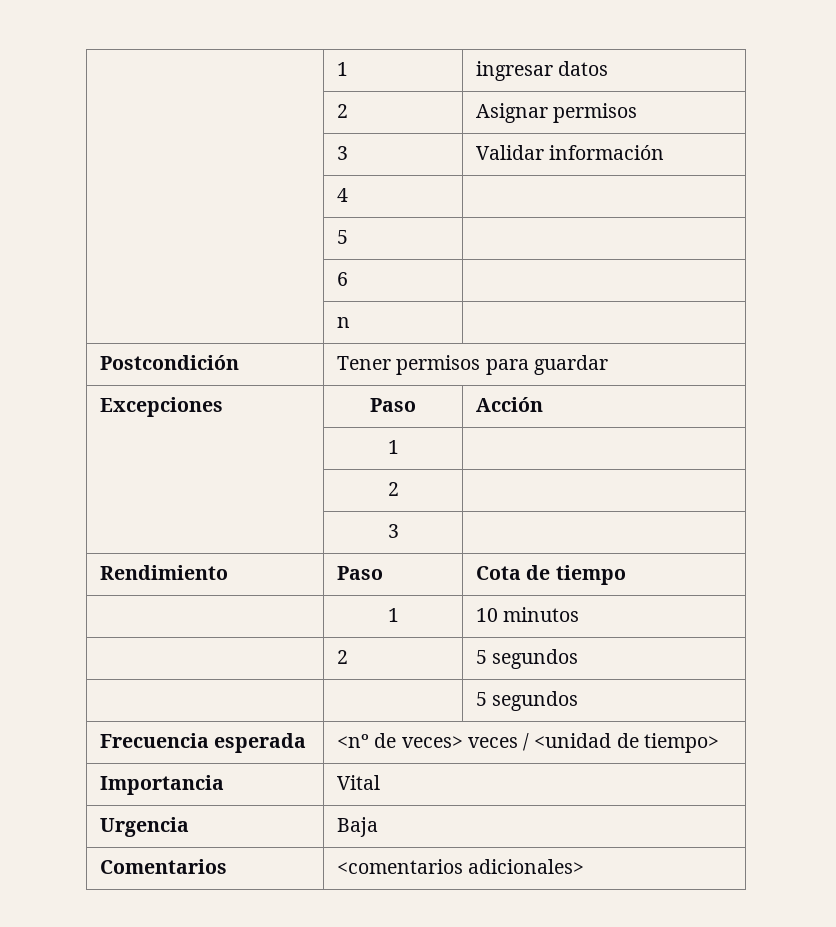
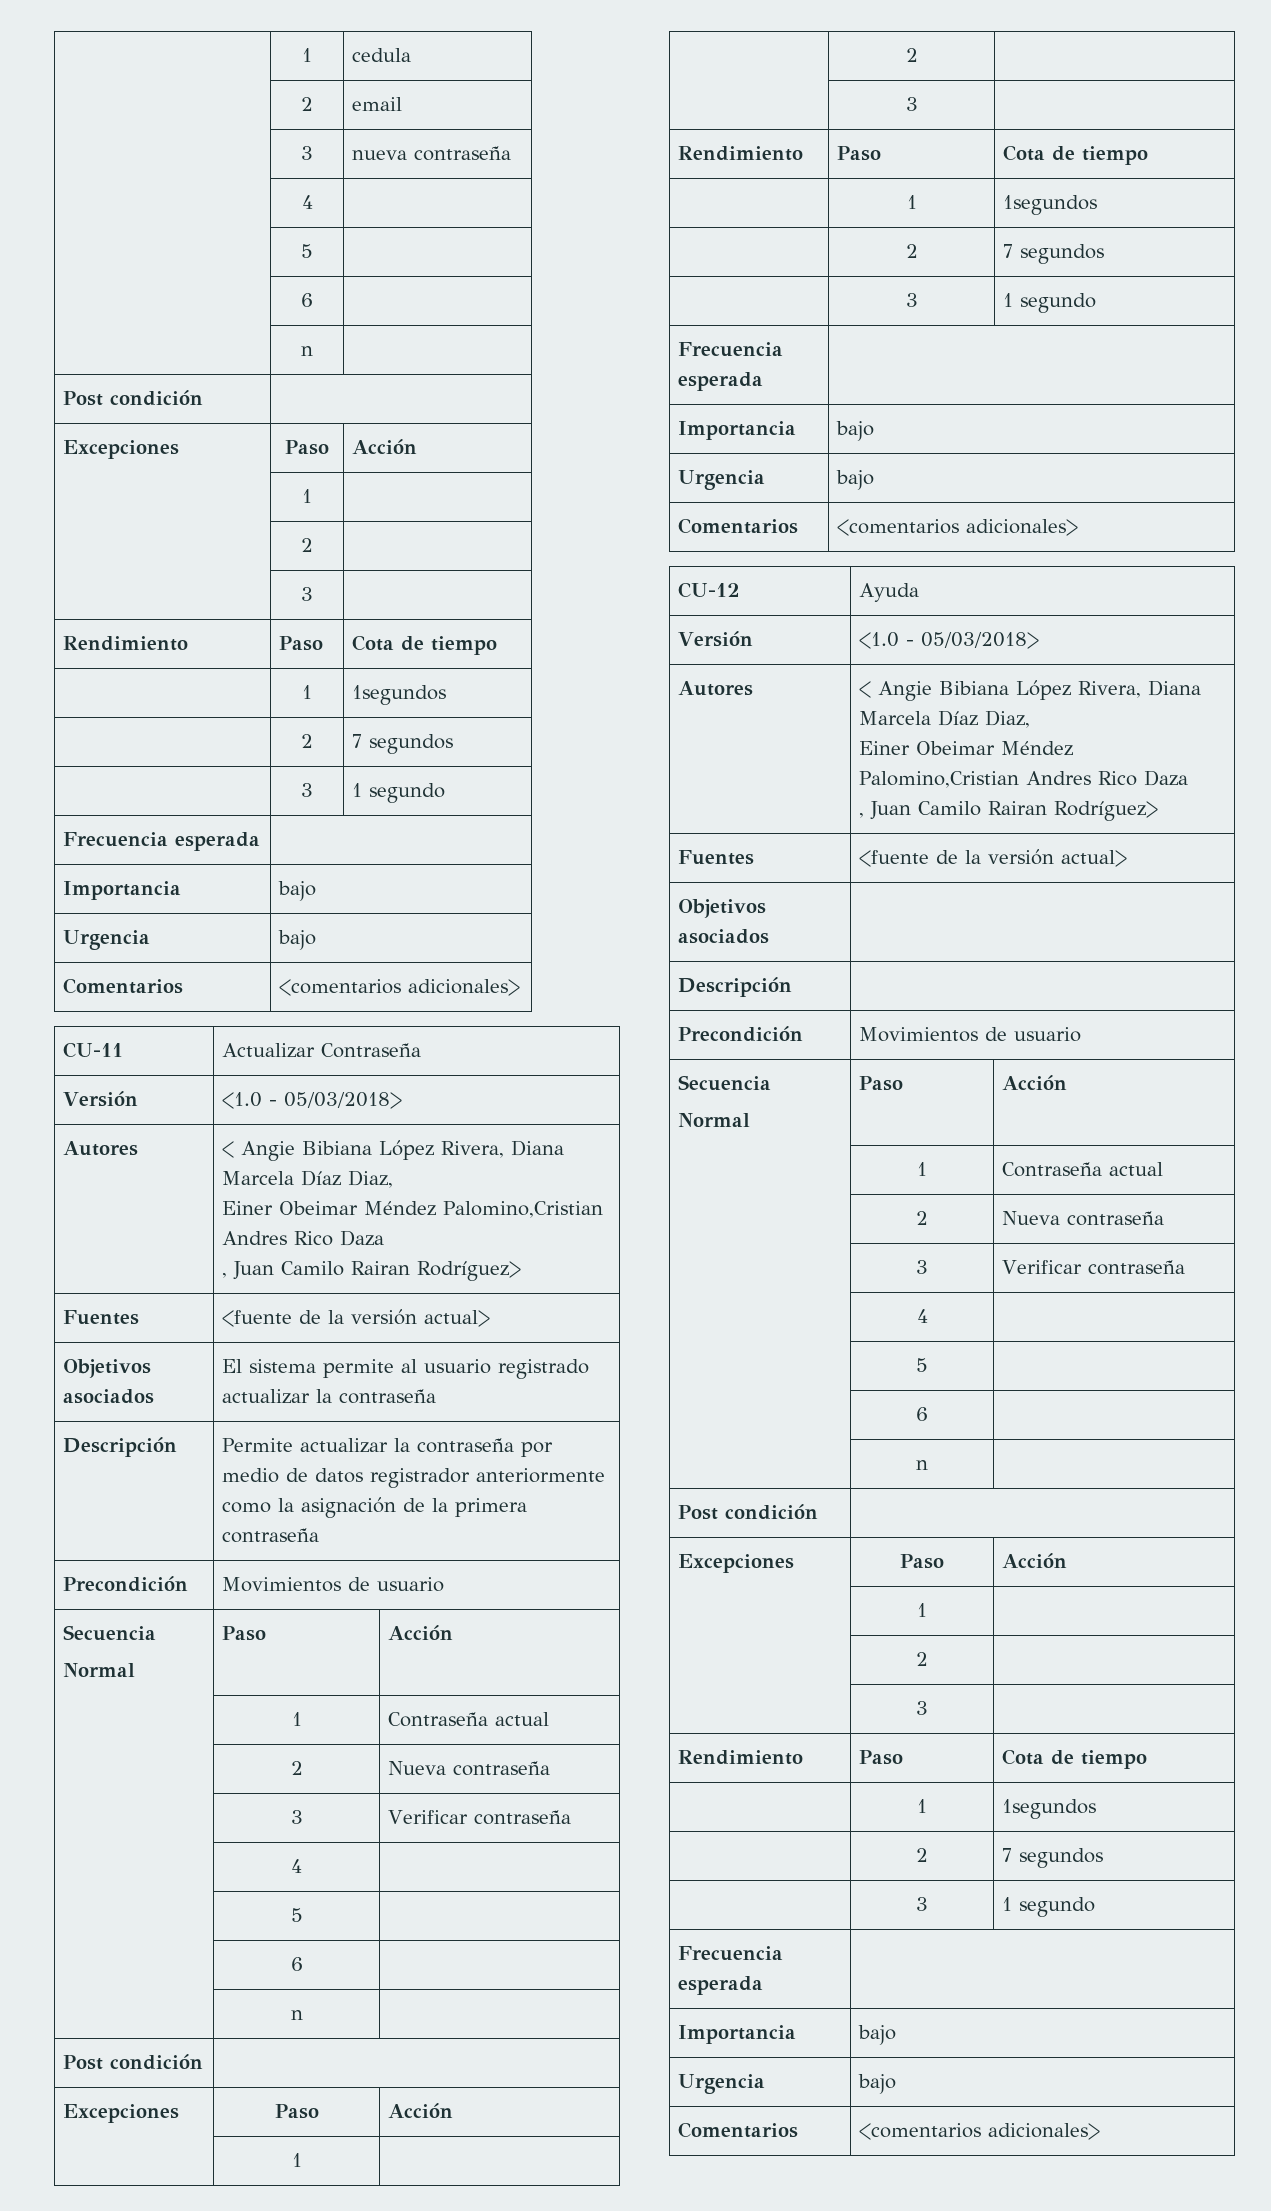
[337,62,349,76] [476,61,609,81] [337,104,349,118] [476,103,638,123] [337,146,349,160] [476,145,665,160] [337,188,349,202] [337,230,349,244] [337,272,349,286] [337,317,351,328] [100,355,240,370] [337,355,608,375] | 1 | ingresar datos // | 2 | Asignar permisos // | 3 | Validar información // | 4 | // | 5 | // | 6 | // | n | // Postcondición | Tener permisos para guardar -> [302,48,312,62] [352,48,412,62] [301,97,313,111] [352,97,403,111] [301,146,313,160] [352,146,512,161] [301,195,313,209] [301,244,313,258] [301,293,313,307] [301,346,313,356] [63,390,204,406] | 1 | cedula // | 2 | email // | 3 | nueva contraseña // | 4 | // | 5 | // | 6 | // | n | // Post condición |
[476,607,580,622] [337,650,349,664] [476,649,579,669] [476,691,579,711] [100,733,307,753] [337,733,720,753] [100,775,225,795] [337,775,381,790] [100,817,190,837] [337,817,379,837] [100,859,228,874] [337,859,585,874] 10 minutos // | 2 | 5 segundos // | | 5 segundos // Frecuencia esperada | <nº de veces> veces / <unidad de tiempo> // Importancia | Vital // Urgencia | Baja // Comentarios | <comentarios adicionales> -> [352,685,447,705] [301,734,313,748] [352,734,454,754] [301,783,313,797] [352,783,446,803] [63,832,261,851] [63,881,182,900] [278,881,317,901] [63,930,151,950] [278,930,317,950] [63,978,184,994] [279,979,521,996] [63,1042,124,1058] [222,1043,422,1058] [63,1091,139,1107] [222,1092,403,1109] [63,1141,139,1156] [222,1140,565,1161] [222,1170,394,1188] [222,1201,604,1218] [222,1230,385,1246] [222,1261,522,1281] [63,1310,140,1325] [222,1309,491,1327] [63,1359,152,1378] [63,1389,155,1404] [222,1359,590,1379] [222,1389,437,1404] [63,1437,178,1457] [222,1438,554,1457] [222,1468,606,1488] [222,1497,528,1518] [222,1528,320,1543] [63,1576,189,1592] [222,1577,445,1592] [63,1625,157,1641] [63,1663,136,1677] [222,1626,267,1641] [388,1625,454,1640] [291,1712,302,1726] [388,1712,550,1727] [290,1761,303,1775] [388,1761,551,1776] [290,1810,303,1824] [388,1810,572,1825] [291,1859,302,1873] [290,1908,303,1922] [290,1957,303,1971] [290,2010,303,2020] [63,2054,204,2070] [63,2104,180,2123] [274,2104,319,2119] [388,2103,454,2118] [291,2153,302,2167] [905,48,918,62] [905,97,918,111] [678,146,804,161] [837,146,882,161] [1003,145,1149,165] [906,195,917,209] [1003,195,1098,215] [905,244,918,258] [1003,244,1105,264] [905,293,918,307] [1003,293,1097,313] [678,342,784,357] [678,372,764,391] [678,421,797,440] [836,421,875,441] [678,470,766,490] [836,470,875,490] [678,518,799,534] [837,519,1079,536] [678,582,741,598] [859,583,920,602] [678,631,754,647] [859,632,1040,649] [678,681,754,696] [859,680,1202,701] [859,710,1031,728] [859,741,1074,756] [859,770,1189,788] [859,801,1159,821] [678,850,755,865] [859,849,1128,867] [678,899,767,918] [678,929,770,944] [678,977,793,997] [678,1026,804,1042] [859,1027,1082,1042] [678,1075,772,1091] [678,1113,751,1127] [859,1076,904,1091] [1002,1075,1068,1090] [917,1162,927,1176] [1002,1162,1164,1177] [916,1211,928,1225] [1002,1211,1165,1226] [916,1260,928,1274] [1002,1260,1186,1275] [916,1309,928,1323] [916,1358,928,1372] [916,1407,928,1421] [916,1460,928,1470] [678,1504,819,1520] [678,1554,795,1573] [900,1554,945,1569] [1002,1553,1068,1568] [917,1603,927,1617] [916,1652,928,1666] [916,1701,928,1715] [678,1750,804,1765] [859,1750,904,1765] [1002,1749,1148,1769] [917,1799,927,1813] [1002,1799,1097,1819] [916,1848,928,1862] [1002,1848,1104,1868] [916,1897,928,1911] [1002,1897,1096,1917] [678,1946,784,1961] [678,1976,764,1995] [678,2025,797,2044] [858,2025,897,2045] [678,2074,766,2094] [858,2074,897,2094] [678,2122,799,2138] [859,2123,1101,2140] 1segundos // | 2 | 7 segundos // | 3 | 1 segundo // Frecuencia esperada | // Importancia | bajo // Urgencia | bajo // Comentarios | <comentarios adicionales> // CU-11 | Actualizar Contraseña // Versión | <1.0 - 05/03/2018> // Autores | < Angie Bibiana López Rivera, Diana Marcela Díaz Diaz, // Einer Obeimar Méndez Palomino,Cristian Andres Rico Daza // , Juan Camilo Rairan Rodríguez> // Fuentes | <fuente de la versión actual> // Objetivos asociados | El sistema permite al usuario registrado actualizar la contraseña // Descripción | Permite actualizar la contraseña por medio de datos registrador anteriormente como la asignación de la primera contraseña // Precondición | Movimientos de usuario // Secuencia // Normal | Paso | Acción // | 1 | Contraseña actual // | 2 | Nueva contraseña // | 3 | Verificar contraseña // | 4 | // | 5 | // | 6 | // | n | // Post condición | // Excepciones | Paso | Acción // | 1 | // | 2 | // | 3 | // Rendimiento | Paso | Cota de tiempo // | 1 | 1segundos // | 2 | 7 segundos // | 3 | 1 segundo // Frecuencia esperada | // Importancia | bajo // Urgencia | bajo // Comentarios | <comentarios adicionales> // CU-12 | Ayuda // Versión | <1.0 - 05/03/2018> // Autores | < Angie Bibiana López Rivera, Diana Marcela Díaz Diaz, // Einer Obeimar Méndez Palomino,Cristian Andres Rico Daza // , Juan Camilo Rairan Rodríguez> // Fuentes | <fuente de la versión actual> // Objetivos asociados | // Descripción | // Precondición | Movimientos de usuario // Secuencia // Normal | Paso | Acción // | 1 | Contraseña actual // | 2 | Nueva contraseña // | 3 | Verificar contraseña // | 4 | // | 5 | // | 6 | // | n | // Post condición | // Excepciones | Paso | Acción // | 1 | // | 2 | // | 3 | // Rendimiento | Paso | Cota de tiempo // | 1 | 1segundos // | 2 | 7 segundos // | 3 | 1 segundo // Frecuencia esperada | // Importancia | bajo // Urgencia | bajo // Comentarios | <comentarios adicionales>

